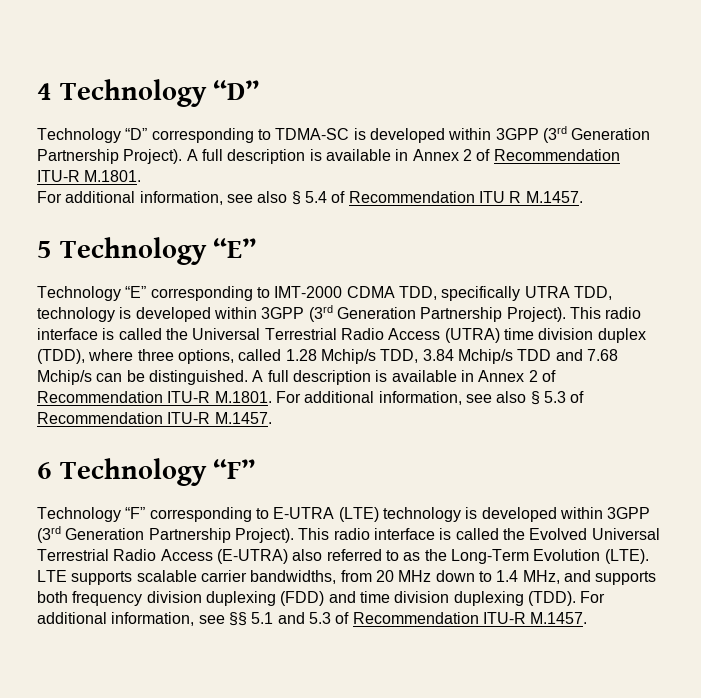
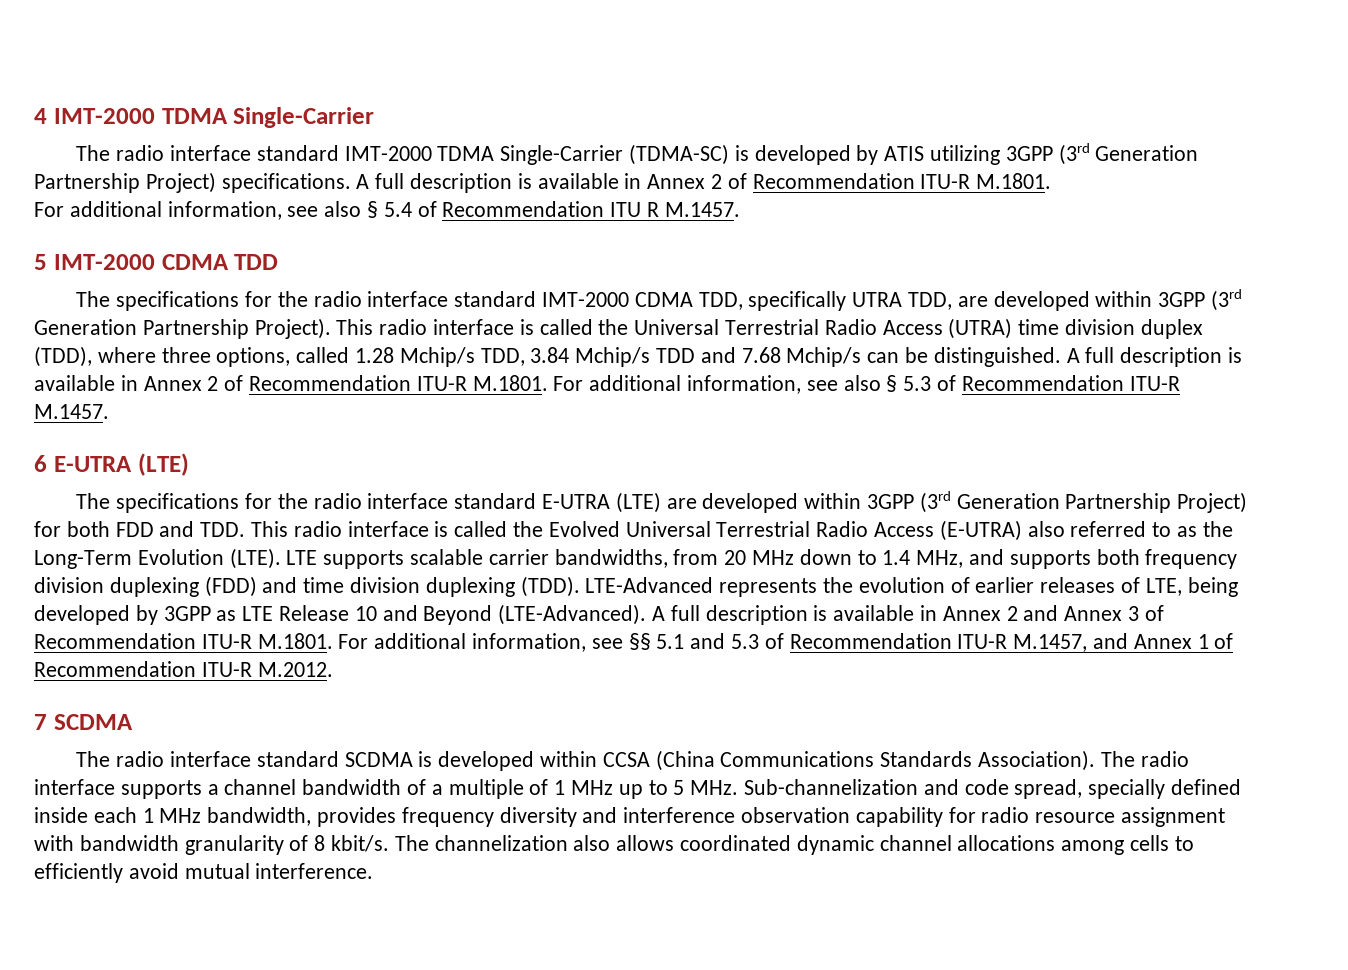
[59,79,260,107] [37,126,651,143] [37,149,183,164] Technology “D” // Technology “D” corresponding to TDMA-SC is developed within 3GPP (3rd Generation Partnership Project). -> [53,107,375,128] [76,143,1199,165] [34,172,351,193] IMT-2000 TDMA Single-Carrier // The radio interface standard IMT-2000 TDMA Single-Carrier (TDMA-SC) is developed by ATIS utilizing 3GPP (3rd Generation Partnership Project) specifications.
[59,237,257,265] [37,286,270,301] Technology “E” // Technology “E” corresponding to -> [53,254,279,270] [76,291,537,311] IMT-2000 CDMA TDD // The specifications for the radio interface standard
[37,307,132,322] technology is -> [957,296,988,307] are
[59,458,256,486] [37,507,651,522] [37,526,294,543] Technology “F” // Technology “F” corresponding to E-UTRA (LTE) technology is developed within 3GPP (3rd Generation Partnership Project). -> [53,453,189,476] [76,491,1248,513] [34,521,246,537] E-UTRA (LTE) // The specifications for the radio interface standard E-UTRA (LTE) are developed within 3GPP (3rd Generation Partnership Project) for both FDD and TDD.
(576, 598) none -> [585,577,1238,597] [34,604,1164,625] [34,633,333,649] LTE-Advanced represents the evolution of earlier releases of LTE, being developed by 3GPP as LTE Release 10 and Beyond (LTE-Advanced). A full description is available in Annex 2 and Annex 3 of Recommendation ITU-R M.1801.
[530,612,588,624] M.1457. -> [1013,633,1234,652] [34,661,333,677] [34,714,133,730] [76,750,1189,771] [34,779,1242,799] [34,807,1226,827] [34,835,1194,855] [34,863,374,883] M.1457, and Annex 1 of Recommendation ITU-R M.2012. // 7 SCDMA // The radio interface standard SCDMA is developed within CCSA (China Communications Standards Association). The radio interface supports a channel bandwidth of a multiple of 1 MHz up to 5 MHz. Sub-channelization and code spread, specially defined inside each 1 MHz bandwidth, provides frequency diversity and interference observation capability for radio resource assignment with bandwidth granularity of 8 kbit/s. The channelization also allows coordinated dynamic channel allocations among cells to efficiently avoid mutual interference.

